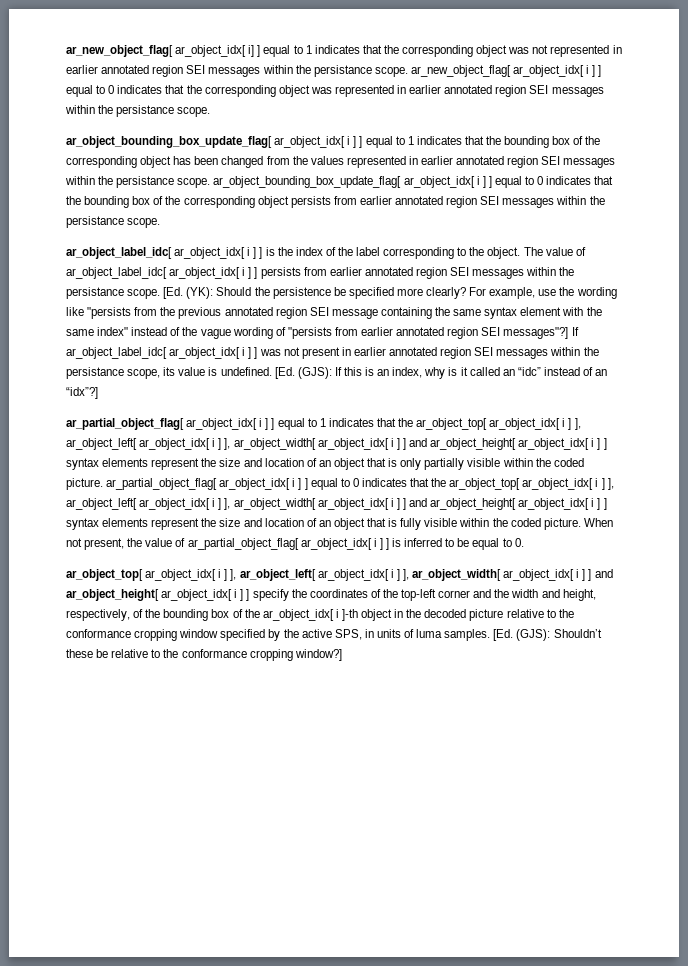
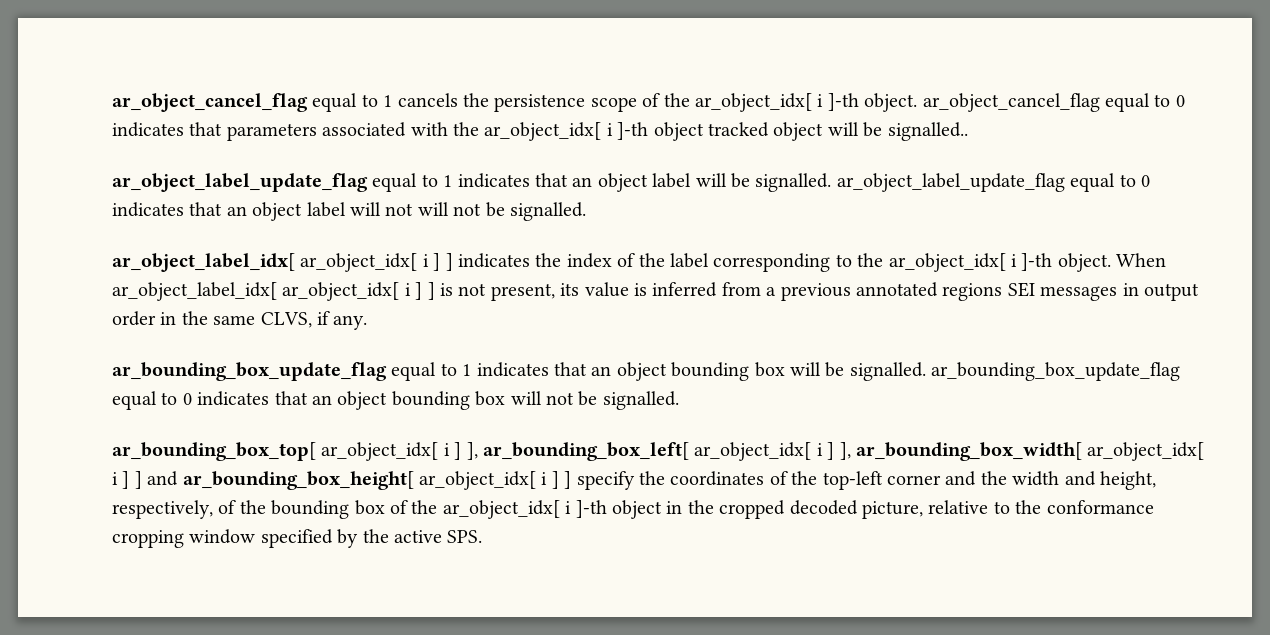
[66,45,622,57] [66,65,602,77] [66,85,604,97] [65,105,211,117] [66,136,601,148] [66,156,616,168] [65,176,614,188] [66,196,605,208] [66,216,161,228] [66,247,275,259] ar_new_object_flag[ ar_object_idx[ i] ] equal to 1 indicates that the corresponding object was not represented in earlier annotated region SEI messages within the persistance scope. ar_new_object_flag[ ar_object_idx[ i ] ] equal to 0 indicates that the corresponding object was represented in earlier annotated region SEI messages within the persistance scope. // ar_object_bounding_box_update_flag[ ar_object_idx[ i ] ] equal to 1 indicates that the bounding box of the corresponding object has been changed from the values represented in earlier annotated region SEI messages within the persistance scope. ar_object_bounding_box_update_flag[ ar_object_idx[ i ] ] equal to 0 indicates that the bounding box of the corresponding object persists from earlier annotated region SEI messages within the persistance scope. // ar_object_label_idc[ ar_object_idx[ i ] ] is -> [112,93,1185,112] [112,122,968,141] [112,173,1150,192] [112,202,586,221] [112,253,530,272] ar_object_cancel_flag equal to 1 cancels the persistence scope of the ar_object_idx[ i ]-th object. ar_object_cancel_flag equal to 0 indicates that parameters associated with the ar_object_idx[ i ]-th object tracked object will be signalled.. // ar_object_label_update_flag equal to 1 indicates that an object label will be signalled. ar_object_label_update_flag equal to 0 indicates that an object label will not will not be signalled. // ar_object_label_idx[ ar_object_idx[ i ] ] indicates
[487,247,586,259] [66,267,575,279] [66,287,617,299] [66,307,602,319] [66,327,579,339] [66,347,599,359] [66,367,608,379] [66,387,98,399] [66,418,581,430] [66,438,607,450] [66,458,584,470] [66,478,614,490] [66,498,607,510] [66,518,613,530] [66,538,524,550] [66,569,613,581] [66,589,159,601] object. The value of ar_object_label_idc[ ar_object_idx[ i ] ] persists from earlier annotated region SEI messages within the persistance scope. [Ed. (YK): Should the persistence be specified more clearly? For example, use the wording like "persists from the previous annotated region SEI message containing the same syntax element with the same index" instead of the vague wording of "persists from earlier annotated region SEI messages"?] If ar_object_label_idc[ ar_object_idx[ i ] ] was not present in earlier annotated region SEI messages within the persistance scope, its value is undefined. [Ed. (GJS): If this is an index, why is it called an “idc” instead of an “idx”?] // ar_partial_object_flag[ ar_object_idx[ i ] ] equal to 1 indicates that the ar_object_top[ ar_object_idx[ i ] ], ar_object_left[ ar_object_idx[ i ] ], ar_object_width[ ar_object_idx[ i ] ] and ar_object_height[ ar_object_idx[ i ] ] syntax elements represent the size and location of an object that is only partially visible within the coded picture. ar_partial_object_flag[ ar_object_idx[ i ] ] equal to 0 indicates that the ar_object_top[ ar_object_idx[ i ] ], ar_object_left[ ar_object_idx[ i ] ], ar_object_width[ ar_object_idx[ i ] ] and ar_object_height[ ar_object_idx[ i ] ] syntax elements represent the size and location of an object that is fully visible within the coded picture. When not present, the value of ar_partial_object_flag[ ar_object_idx[ i ] ] is inferred to be equal to 0. // ar_object_top[ ar_object_idx[ i ] ], ar_object_left[ ar_object_idx[ i ] ], ar_object_width[ ar_object_idx[ i ] ] and ar_object_height[ -> [888,253,1167,272] [112,282,1199,301] [112,311,368,330] [112,362,1181,381] [112,391,679,410] [112,442,1205,461] [112,471,414,490] ar_object_idx[ i ]-th object. When ar_object_label_idx[ ar_object_idx[ i ] ] is not present, its value is inferred from a previous annotated regions SEI messages in output order in the same CLVS, if any. // ar_bounding_box_update_flag equal to 1 indicates that an object bounding box will be signalled. ar_bounding_box_update_flag equal to 0 indicates that an object bounding box will not be signalled. // ar_bounding_box_top[ ar_object_idx[ i ] ], ar_bounding_box_left[ ar_object_idx[ i ] ], ar_bounding_box_width[ ar_object_idx[ i ] ] and ar_bounding_box_height[
[424,609,504,621] decoded picture -> [719,500,923,519] cropped decoded picture,
[334,629,602,641] [66,649,342,661] SPS, in units of luma samples. [Ed. (GJS): Shouldn’t these be relative to the conformance cropping window?] -> [447,530,483,543] SPS.

